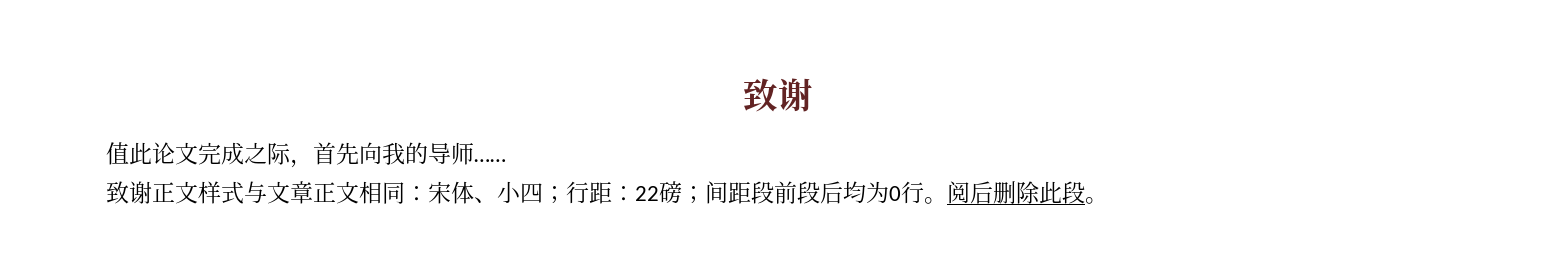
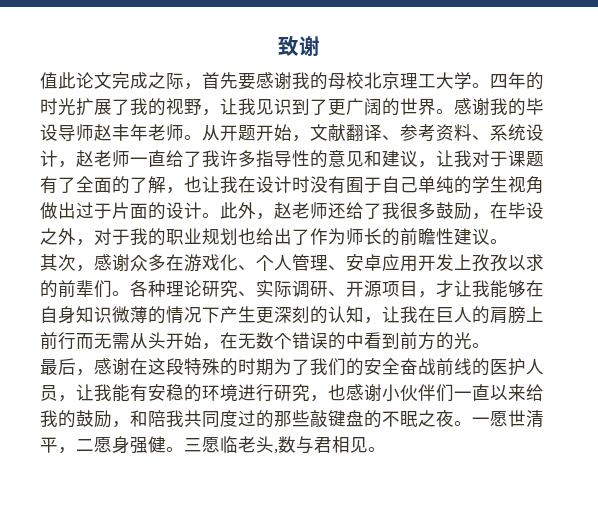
[359,142,506,165] [106,181,1085,204] 向我的导师…… // 致谢正文样式与文章正文相同：宋体、小四；行距：22磅；间距段前段后均为0行。阅后删除此段 -> [238,72,544,90] [40,98,544,116] [40,124,544,142] [40,150,544,168] [40,176,544,194] [40,202,544,220] [40,228,508,246] [40,254,544,272] [40,280,544,298] [40,306,544,324] [40,332,490,350] [40,358,544,376] [40,384,544,402] [40,410,544,428] [40,436,368,454] 要感谢我的母校北京理工大学。四年的时光扩展了我的视野，让我见识到了更广阔的世界。感谢我的毕设导师赵丰年老师。从开题开始，文献翻译、参考资料、系统设计，赵老师一直给了我许多指导性的意见和建议，让我对于课题有了全面的了解，也让我在设计时没有囿于自己单纯的学生视角做出过于片面的设计。此外，赵老师还给了我很多鼓励，在毕设之外，对于我的职业规划也给出了作为师长的前瞻性建议。 // 其次，感谢众多在游戏化、个人管理、安卓应用开发上孜孜以求的前辈们。各种理论研究、实际调研、开源项目，才让我能够在自身知识微薄的情况下产生更深刻的认知，让我在巨人的肩膀上前行而无需从头开始，在无数个错误的中看到前方的光。 // 最后，感谢在这段特殊的时期为了我们的安全奋战前线的医护人员，让我能有安稳的环境进行研究，也感谢小伙伴们一直以来给我的鼓励，和陪我共同度过的那些敲键盘的不眠之夜。一愿世清平，二愿身强健。三愿临老头,数与君相见

